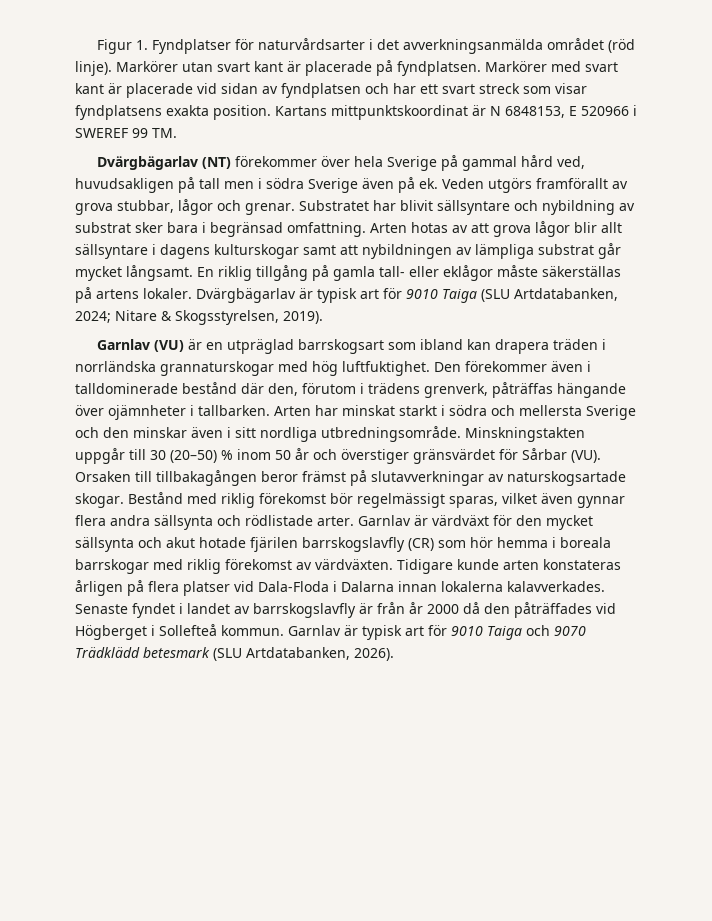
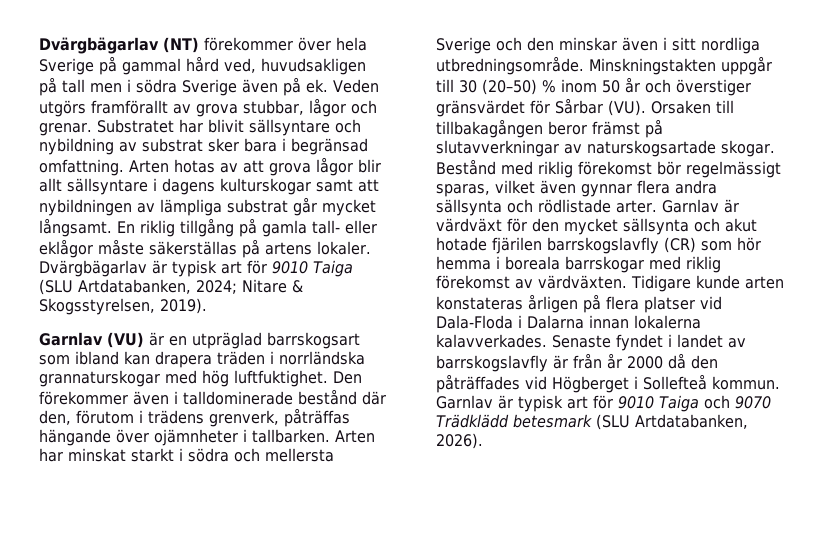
[96,38,635,54] [75,60,618,76] [75,83,587,98] [75,105,637,120] [75,128,177,138] Figur 1. Fyndplatser för naturvårdsarter i det avverkningsanmälda området (röd linje). Markörer utan svart kant är placerade på fyndplatsen. Markörer med svart kant är placerade vid sidan av fyndplatsen och har ett svart streck som visar fyndplatsens exakta position. Kartans mittpunktskoordinat är N 6848153, E 520966 i SWEREF 99 TM. // -> (39, 45) none

